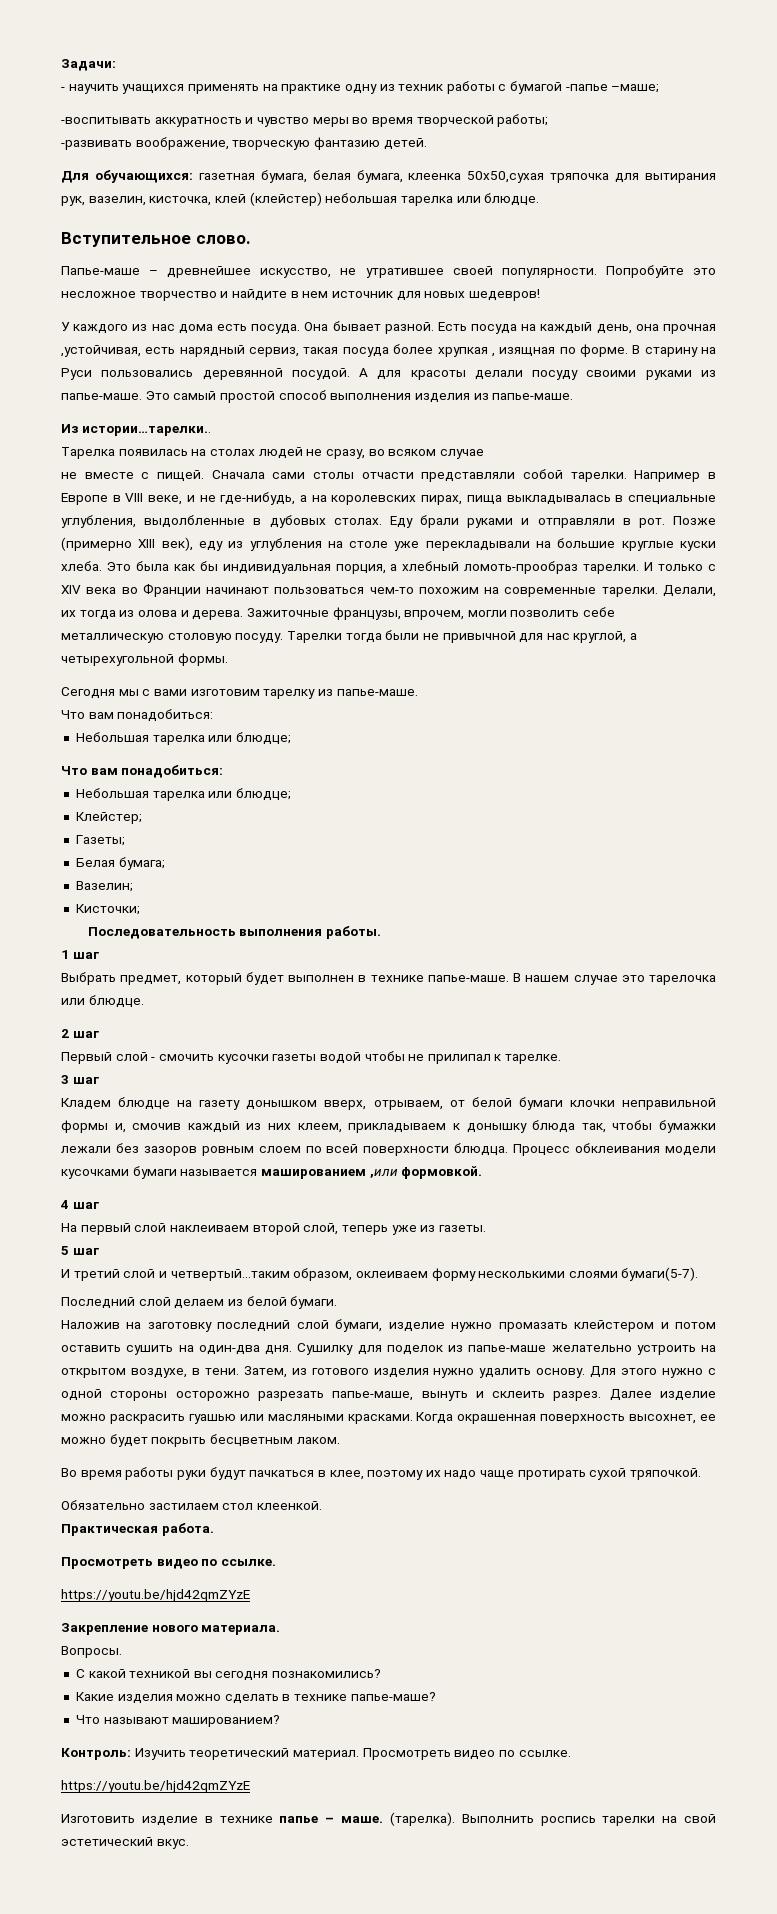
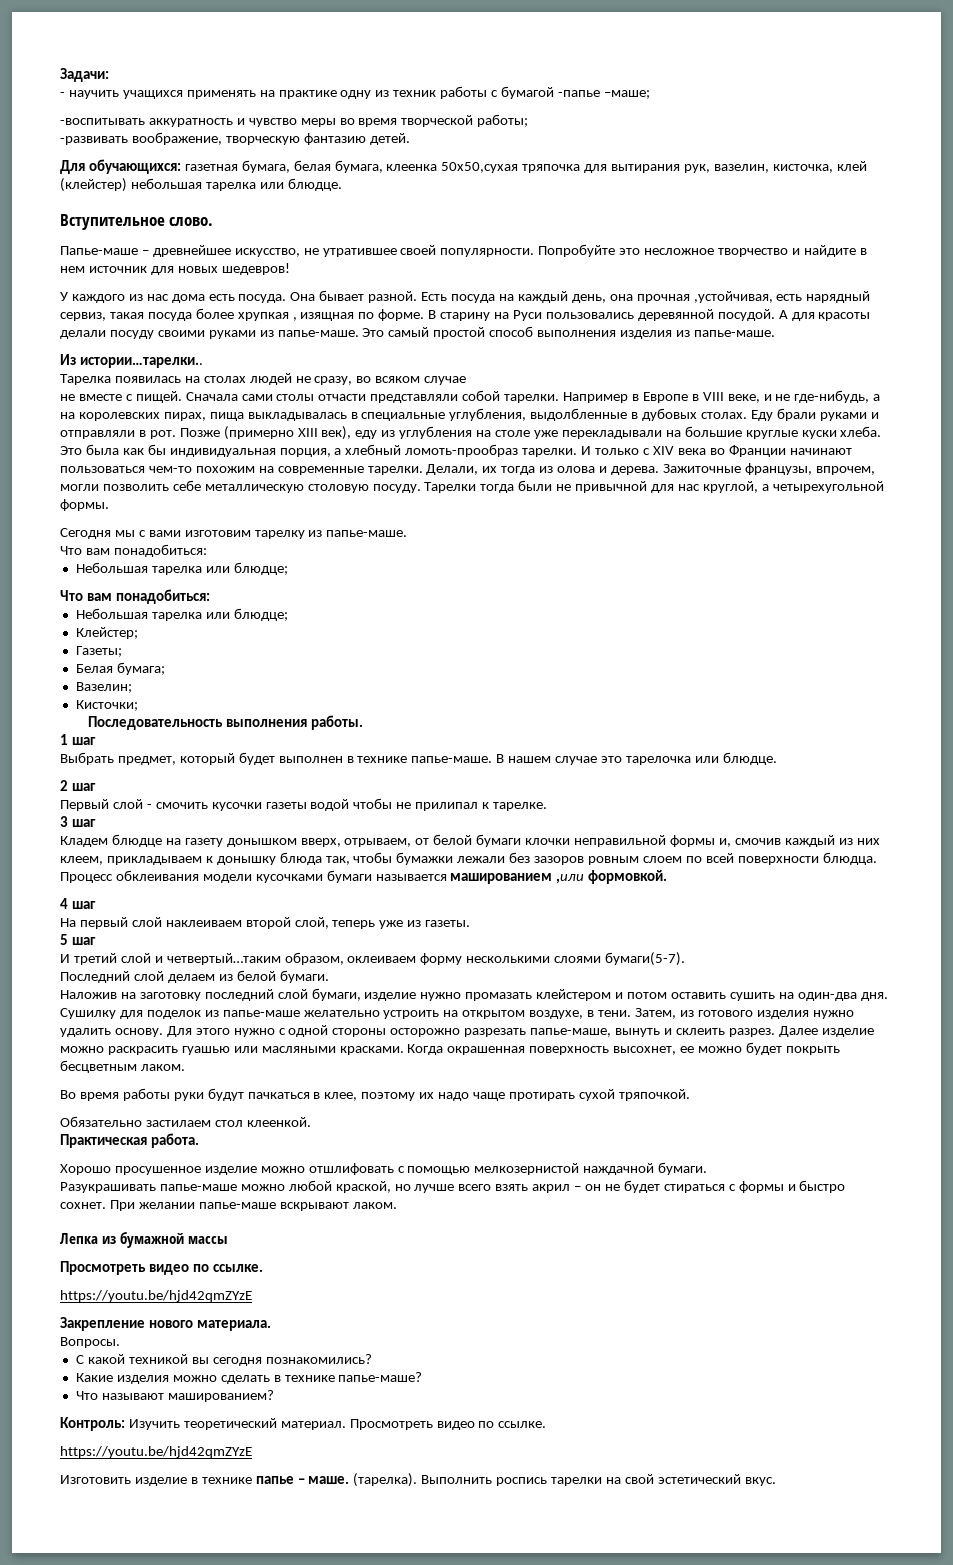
(214, 1529) none -> [60,1162,708,1175] [60,1180,846,1193] [60,1200,397,1211] [60,1232,227,1248] // Хорошо просушенное изделие можно отшлифовать с помощью мелкозернистой наждачной бумаги. // Разукрашивать папье-маше можно любой краской, но лучше всего взять акрил – он не будет стираться с формы и быстро сохнет. При желании папье-маше вскрывают лаком. // Лепка из бумажной массы

